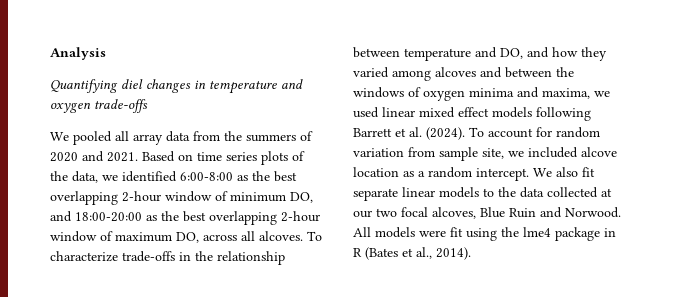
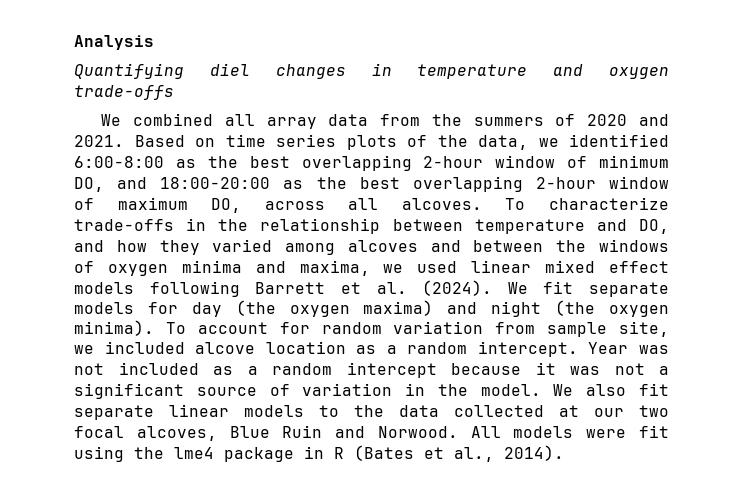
[73,131,112,145] pooled -> [133,113,214,126] combined
(465, 133) none -> [507,281,669,297] [74,300,670,317] [74,320,154,336] We fit separate models for day (the oxygen maxima) and night (the oxygen minima).
(529, 174) none -> [588,342,669,354] [74,362,669,378] [74,383,541,399] Year was not included as a random intercept because it was not a significant source of variation in the model.

